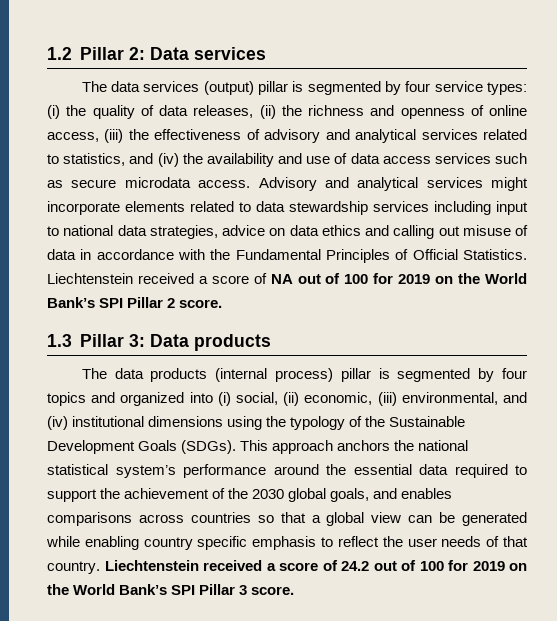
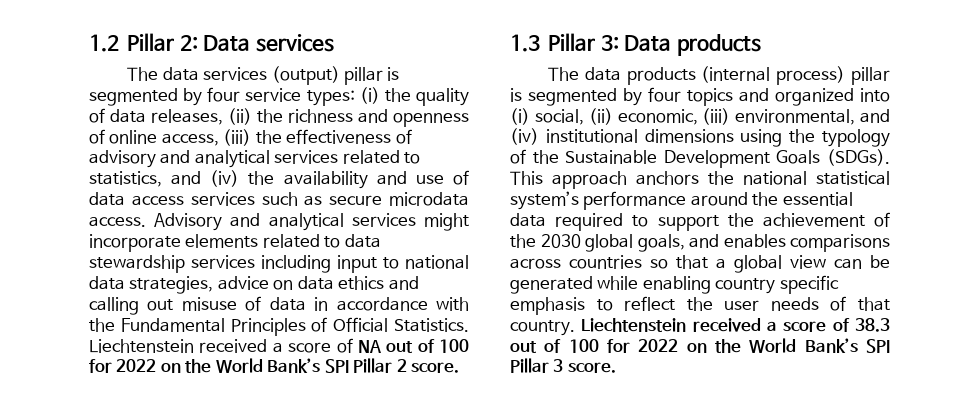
[398,274,431,284] 2019 -> [116,359,157,372] 2022
[341,560,505,571] 24.2 out of 100 for 2019 -> [855,318,890,332] [510,339,679,353] 38.3 out of 100 for 2022

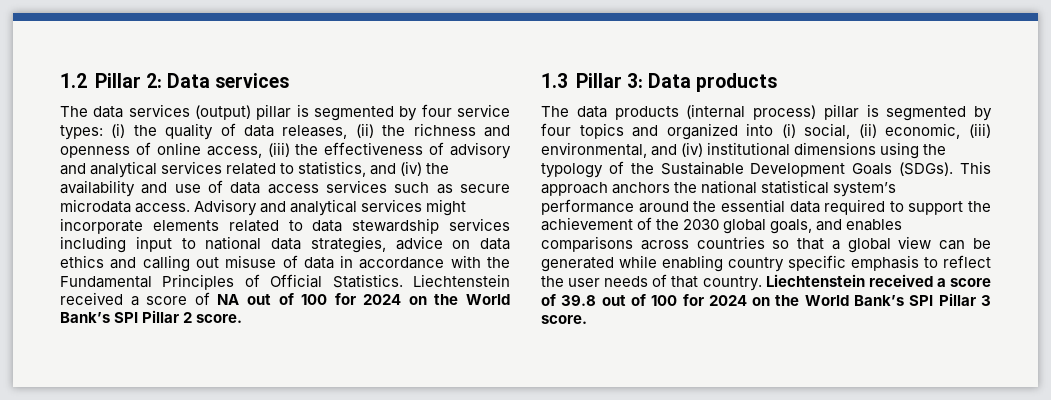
[116,359,157,372] 2022 -> [363,294,402,305] 2024
[855,318,890,332] [510,339,679,353] 38.3 out of 100 for 2022 -> [561,294,747,306] 39.8 out of 100 for 2024

